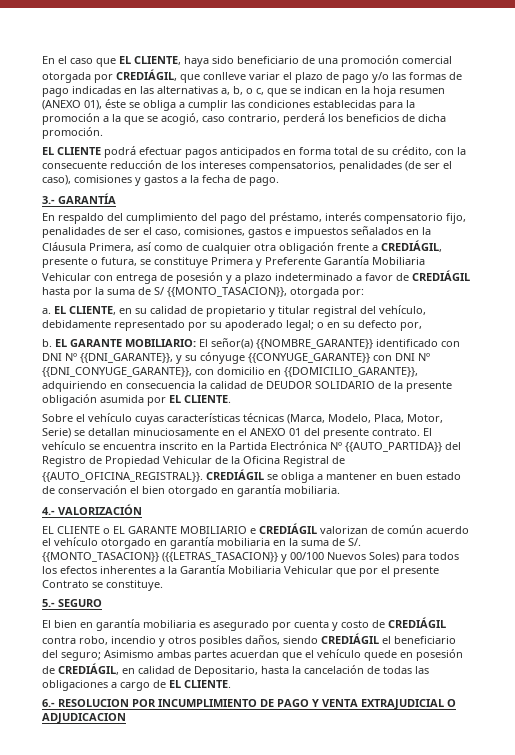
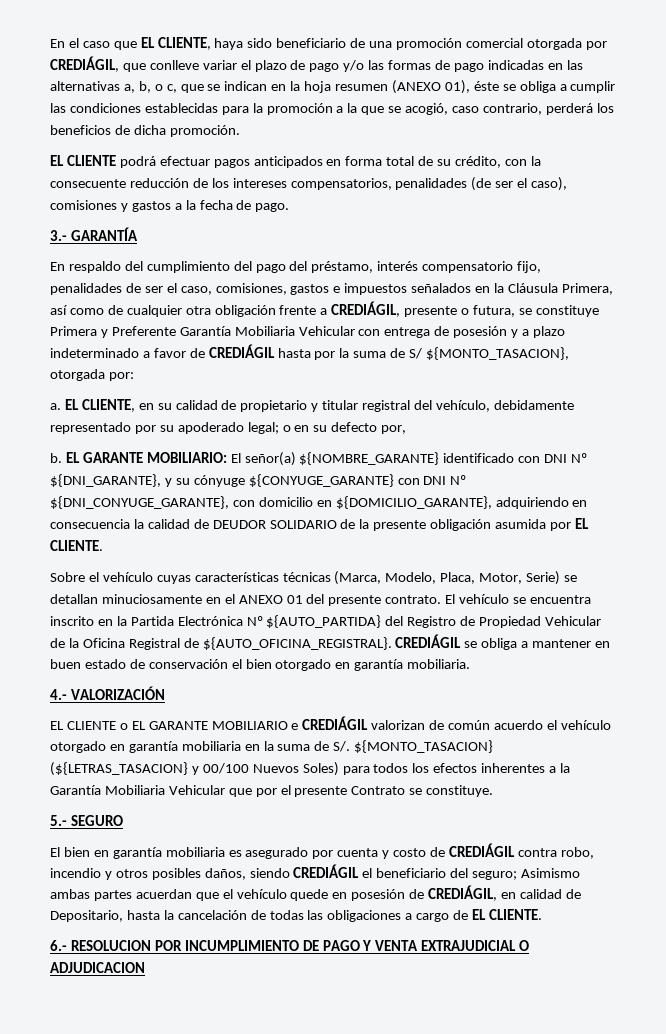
[167,287,287,297] {{MONTO_TASACION}}, -> [426,347,570,360] ${MONTO_TASACION},
[256,339,373,349] {{NOMBRE_GARANTE}} -> [299,452,440,465] ${NOMBRE_GARANTE}
[80,353,173,363] {{DNI_GARANTE}}, -> [50,474,161,487] ${DNI_GARANTE},
[248,353,430,363] [42,367,192,377] {{CONYUGE_GARANTE}} con DNI Nº {{DNI_CONYUGE_GARANTE}}, -> [248,474,467,487] [50,496,229,509] ${CONYUGE_GARANTE} con DNI Nº ${DNI_CONYUGE_GARANTE},
[284,367,418,377] {{DOMICILIO_GARANTE}}, -> [335,496,492,509] ${DOMICILIO_GARANTE},
[345,442,442,452] {{AUTO_PARTIDA}} -> [266,615,382,628] ${AUTO_PARTIDA}
[42,472,203,482] {{AUTO_OFICINA_REGISTRAL}}. -> [202,637,392,650] ${AUTO_OFICINA_REGISTRAL}.
[42,552,278,562] {{MONTO_TASACION}} ({{LETRAS_TASACION}} -> [354,740,494,753] [50,762,188,776] ${MONTO_TASACION} (${LETRAS_TASACION}

